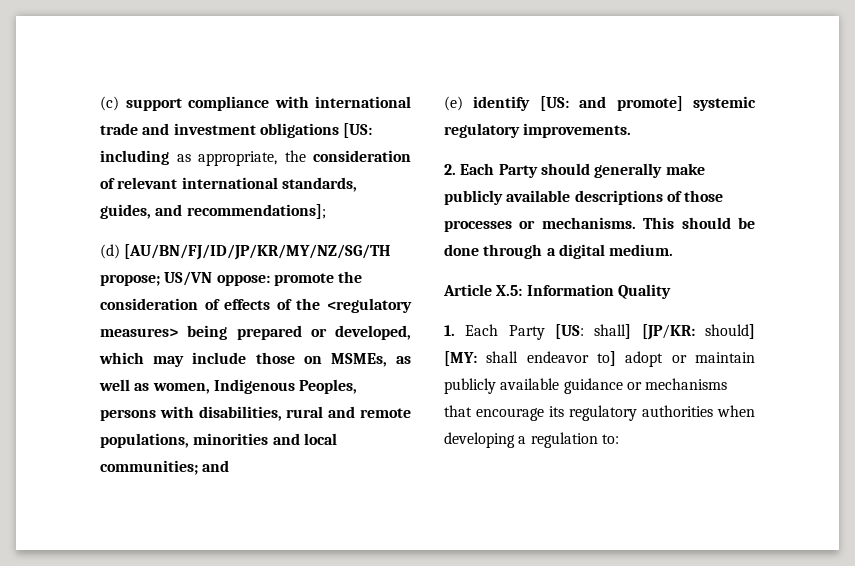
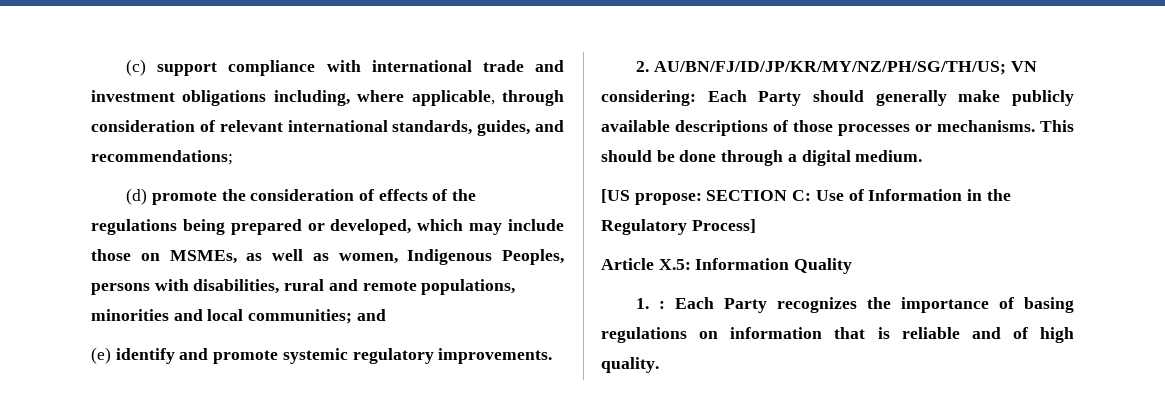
[343,123,373,138] [100,150,306,166] [US: including as appropriate, the -> [273,90,564,106] including, where applicable, through
[186,204,326,219] recommendations]; -> [91,150,233,165] recommendations;
[124,244,392,260] [100,271,270,286] [AU/BN/FJ/ID/JP/KR/MY/NZ/SG/TH propose; US/VN oppose: -> (148, 196) none
[327,298,412,313] [100,328,178,337] <regulatory measures> -> [91,219,177,235] regulations
[539,96,683,111] [US: and promote] -> [179,348,279,364] and promote
(456, 169) none -> [653,61,1037,75] [601,90,696,106] AU/BN/FJ/ID/JP/KR/MY/NZ/PH/SG/TH/US; VN considering:
(674, 250) none -> [601,189,1011,205] [601,219,756,235] // [US propose: SECTION C: Use of Information in the Regulatory Process]
[465,324,755,340] [444,351,755,367] [444,378,728,394] [444,405,755,421] [444,432,619,448] Each Party [US: shall] [JP/KR: should] [MY: shall endeavor to] adopt or maintain publicly available guidance or mechanisms that encourage its regulatory authorities when developing a regulation to: -> [659,297,1074,313] [601,327,1074,343] [601,357,659,373] : Each Party recognizes the importance of basing regulations on information that is reliable and of high quality.

